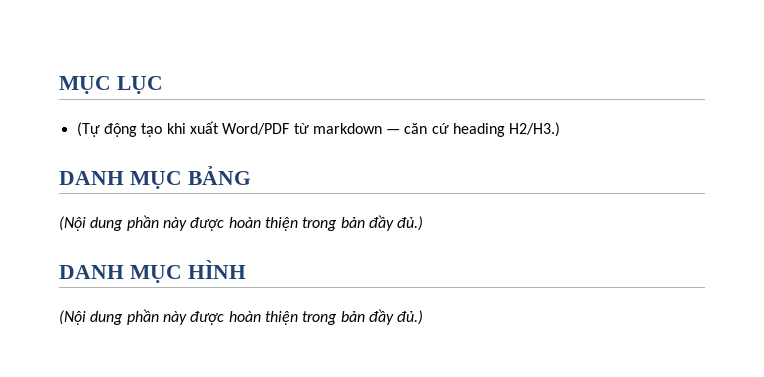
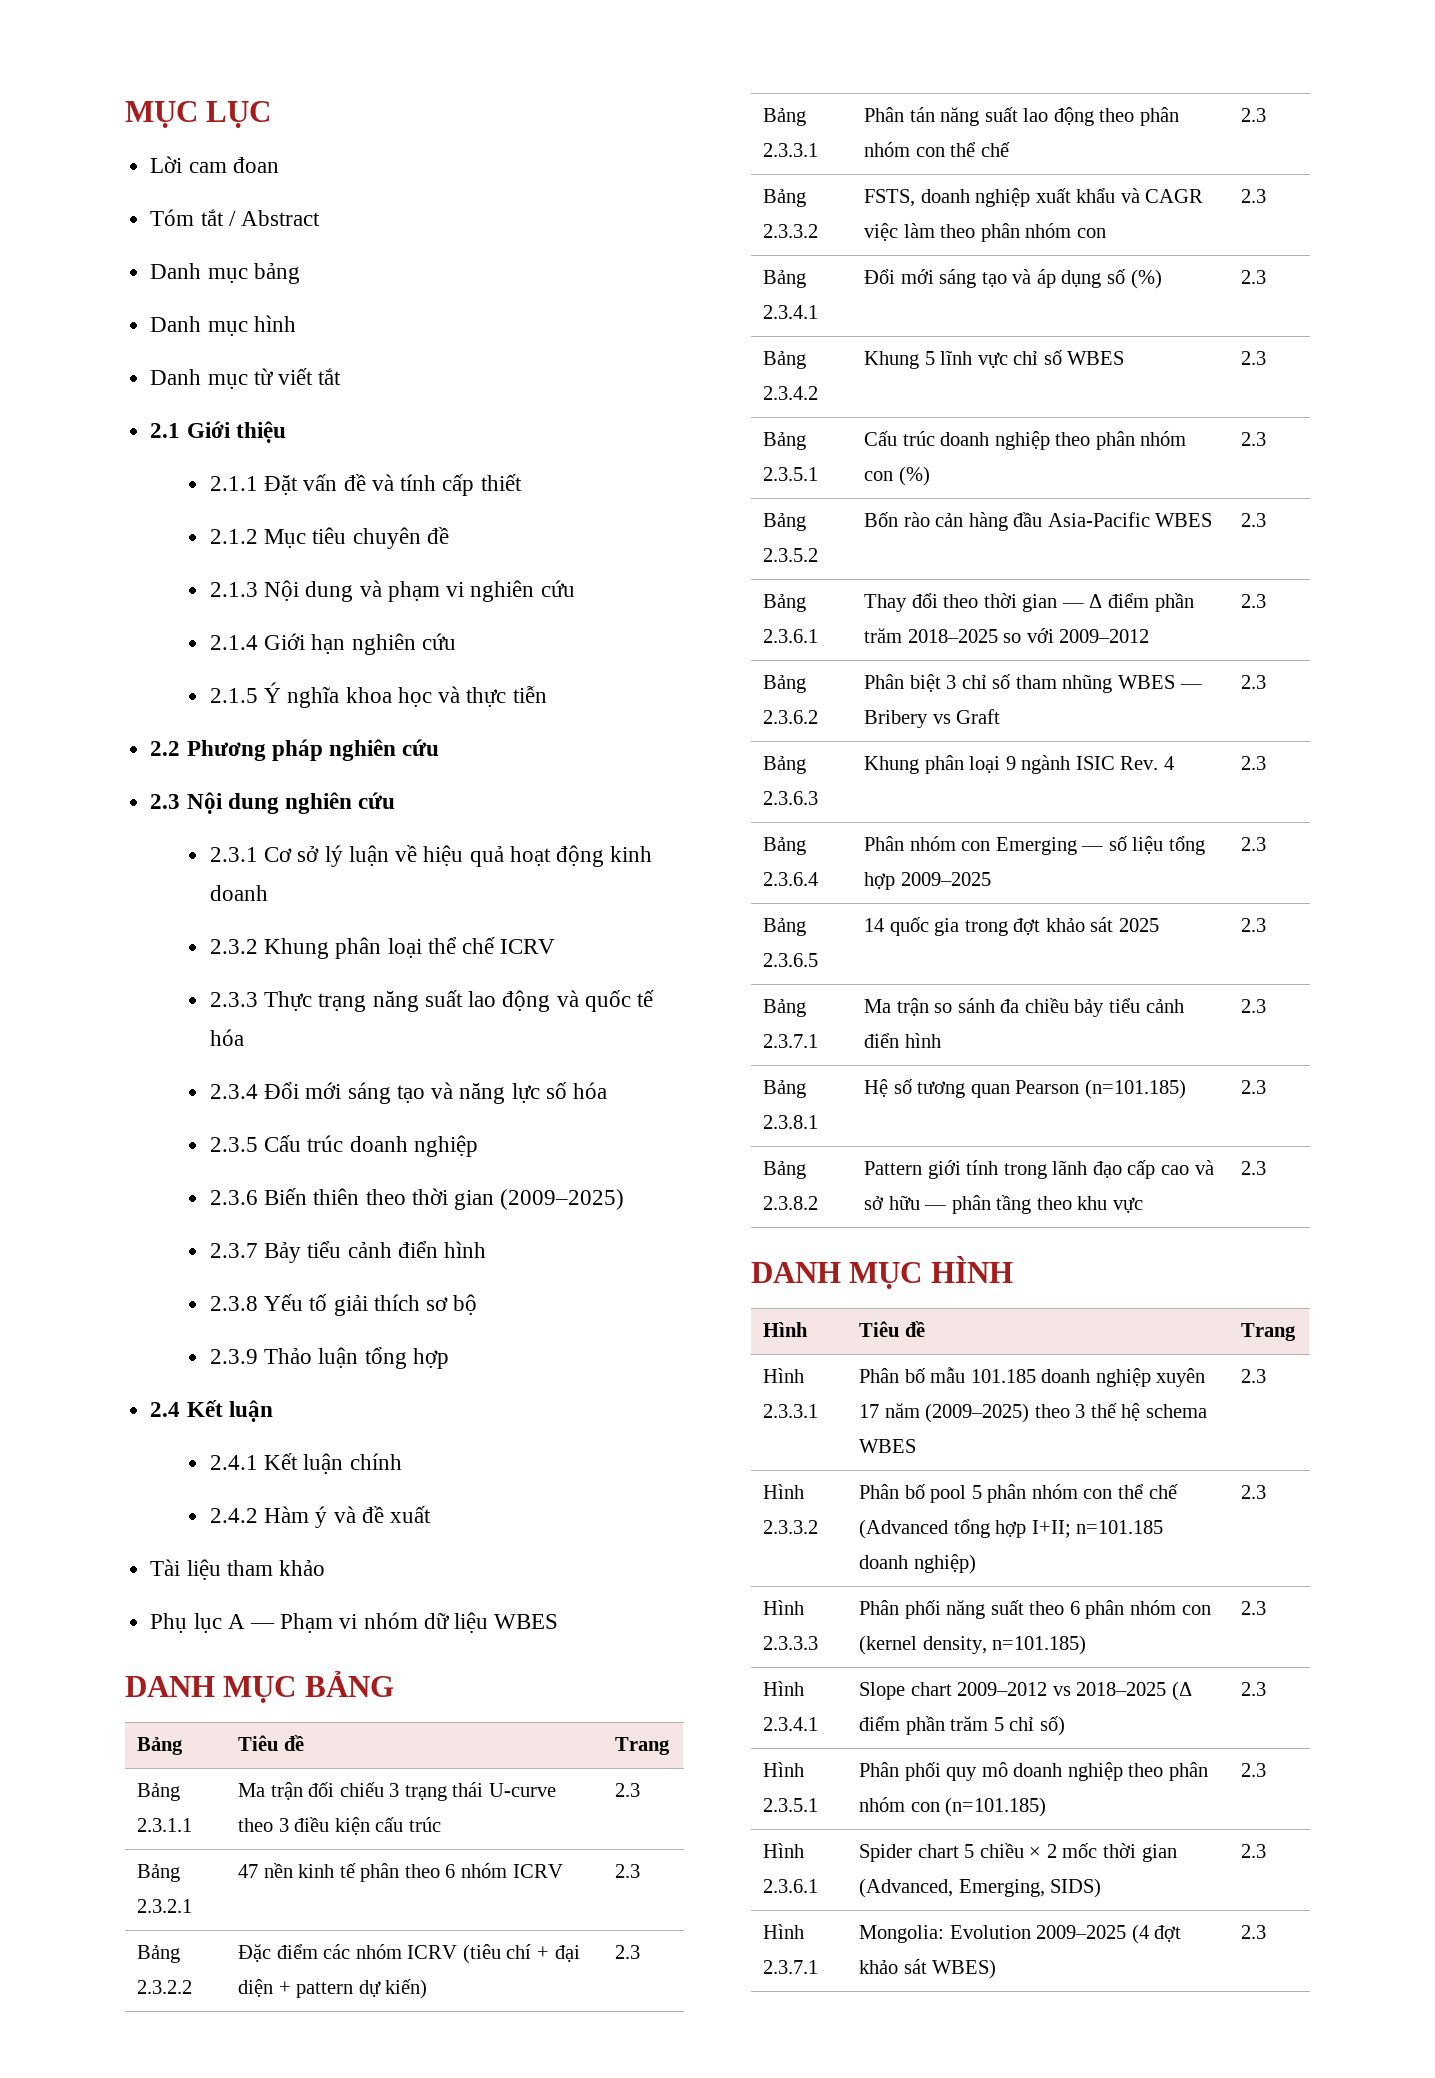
[76,121,561,137] [59,166,251,189] [59,215,424,231] [59,260,246,283] [59,309,424,325] (Tự động tạo khi xuất Word/PDF từ markdown — căn cứ heading H2/H3.) // DANH MỤC BẢNG // (Nội dung phần này được hoàn thiện trong bản đầy đủ.) // DANH MỤC HÌNH // (Nội dung phần này được hoàn thiện trong bản đầy đủ.) -> [150,156,279,173] [150,209,320,226] [150,263,300,284] [150,315,296,336] [150,368,342,389] [150,421,286,443] [210,474,522,496] [210,527,449,549] [210,580,575,602] [210,633,456,655] [210,682,547,708] [150,739,440,761] [150,792,396,814] [210,845,653,867] [210,885,269,901] [210,937,556,959] [210,990,654,1012] [210,1029,245,1046] [210,1082,607,1104] [210,1135,478,1157] [210,1188,625,1210] [210,1241,487,1263] [210,1294,478,1316] [210,1347,449,1369] [150,1400,273,1422] [210,1453,402,1474] [210,1506,432,1528] [150,1559,325,1580] [150,1612,559,1633] [125,1670,394,1703] [137,1737,184,1755] [238,1735,304,1751] [615,1737,671,1755] [137,1783,181,1801] [137,1818,193,1832] [238,1782,557,1801] [238,1817,441,1835] [615,1783,641,1797] [137,1864,181,1882] [137,1899,193,1913] [238,1863,563,1882] [615,1864,641,1878] [137,1945,181,1963] [137,1980,193,1994] [238,1944,580,1964] [238,1979,428,1999] [615,1945,641,1959] [763,108,807,126] [763,143,819,157] [864,107,1180,126] [864,142,1010,157] [1241,108,1267,122] [763,189,807,207] [763,224,819,238] [864,188,1204,207] [864,223,1106,242] [1241,189,1267,203] [763,270,807,288] [763,305,819,319] [864,269,1162,289] [1241,270,1267,284] [763,351,807,369] [763,386,819,400] [864,350,1125,369] [1241,351,1267,365] [763,432,807,450] [763,467,819,481] [864,431,1187,450] [864,466,930,486] [1241,432,1267,446] [763,513,807,531] [763,548,819,562] [864,512,1213,531] [1241,513,1267,527] [763,594,807,612] [763,629,819,643] [864,593,1194,612] [864,628,1150,643] [1241,594,1267,608] [763,675,807,693] [763,710,819,724] [864,674,1202,693] [864,709,1001,728] [1241,675,1267,689] [763,756,807,774] [763,791,819,805] [864,755,1175,774] [1241,756,1267,770] [763,837,807,855] [763,872,819,886] [864,836,1206,855] [864,872,991,890] [1241,837,1267,851] [763,918,807,936] [763,953,819,967] [864,917,1160,936] [1241,918,1267,932] [763,999,807,1017] [763,1034,819,1048] [864,998,1184,1017] [864,1033,941,1048] [1241,999,1267,1013] [763,1080,807,1098] [763,1115,819,1129] [864,1079,1186,1099] [1241,1080,1267,1094] [763,1161,807,1179] [763,1196,819,1210] [864,1160,1214,1179] [864,1195,1144,1214] [1241,1161,1267,1175] [751,1256,1013,1289] [763,1322,809,1337] [859,1321,925,1337] [1241,1323,1297,1341] [763,1368,805,1383] [763,1404,819,1418] [859,1367,1206,1387] [859,1403,1208,1423] [859,1439,917,1453] [1241,1369,1267,1383] [763,1484,805,1499] [763,1520,819,1534] [859,1484,1178,1503] [859,1519,1164,1539] [859,1554,976,1574] [1241,1485,1267,1499] [763,1600,805,1615] [763,1636,819,1650] [859,1600,1211,1619] [859,1635,1087,1655] [1241,1601,1267,1615] [763,1681,805,1696] [763,1717,819,1731] [859,1681,1192,1701] [859,1716,1065,1736] [1241,1682,1267,1696] [763,1762,805,1777] [763,1798,819,1812] [859,1762,1209,1781] [859,1797,1047,1817] [1241,1763,1267,1777] [763,1843,805,1858] [763,1879,819,1893] [859,1843,1177,1862] [859,1878,1102,1898] [1241,1844,1267,1858] [763,1924,805,1939] [763,1960,819,1974] [859,1924,1182,1944] [859,1959,997,1979] [1241,1925,1267,1939] Lời cam đoan // Tóm tắt / Abstract // Danh mục bảng // Danh mục hình // Danh mục từ viết tắt // 2.1 Giới thiệu // 2.1.1 Đặt vấn đề và tính cấp thiết // 2.1.2 Mục tiêu chuyên đề // 2.1.3 Nội dung và phạm vi nghiên cứu // 2.1.4 Giới hạn nghiên cứu // 2.1.5 Ý nghĩa khoa học và thực tiễn // 2.2 Phương pháp nghiên cứu // 2.3 Nội dung nghiên cứu // 2.3.1 Cơ sở lý luận về hiệu quả hoạt động kinh doanh // 2.3.2 Khung phân loại thể chế ICRV // 2.3.3 Thực trạng năng suất lao động và quốc tế hóa // 2.3.4 Đổi mới sáng tạo và năng lực số hóa // 2.3.5 Cấu trúc doanh nghiệp // 2.3.6 Biến thiên theo thời gian (2009–2025) // 2.3.7 Bảy tiểu cảnh điển hình // 2.3.8 Yếu tố giải thích sơ bộ // 2.3.9 Thảo luận tổng hợp // 2.4 Kết luận // 2.4.1 Kết luận chính // 2.4.2 Hàm ý và đề xuất // Tài liệu tham khảo // Phụ lục A — Phạm vi nhóm dữ liệu WBES // DANH MỤC BẢNG // Bảng | Tiêu đề | Trang // Bảng 2.3.1.1 | Ma trận đối chiếu 3 trạng thái U-curve theo 3 điều kiện cấu trúc | 2.3 // Bảng 2.3.2.1 | 47 nền kinh tế phân theo 6 nhóm ICRV | 2.3 // Bảng 2.3.2.2 | Đặc điểm các nhóm ICRV (tiêu chí + đại diện + pattern dự kiến) | 2.3 // Bảng 2.3.3.1 | Phân tán năng suất lao động theo phân nhóm con thể chế | 2.3 // Bảng 2.3.3.2 | FSTS, doanh nghiệp xuất khẩu và CAGR việc làm theo phân nhóm con | 2.3 // Bảng 2.3.4.1 | Đổi mới sáng tạo và áp dụng số (%) | 2.3 // Bảng 2.3.4.2 | Khung 5 lĩnh vực chỉ số WBES | 2.3 // Bảng 2.3.5.1 | Cấu trúc doanh nghiệp theo phân nhóm con (%) | 2.3 // Bảng 2.3.5.2 | Bốn rào cản hàng đầu Asia-Pacific WBES | 2.3 // Bảng 2.3.6.1 | Thay đổi theo thời gian — Δ điểm phần trăm 2018–2025 so với 2009–2012 | 2.3 // Bảng 2.3.6.2 | Phân biệt 3 chỉ số tham nhũng WBES — Bribery vs Graft | 2.3 // Bảng 2.3.6.3 | Khung phân loại 9 ngành ISIC Rev. 4 | 2.3 // Bảng 2.3.6.4 | Phân nhóm con Emerging — số liệu tổng hợp 2009–2025 | 2.3 // Bảng 2.3.6.5 | 14 quốc gia trong đợt khảo sát 2025 | 2.3 // Bảng 2.3.7.1 | Ma trận so sánh đa chiều bảy tiểu cảnh điển hình | 2.3 // Bảng 2.3.8.1 | Hệ số tương quan Pearson (n=101.185) | 2.3 // Bảng 2.3.8.2 | Pattern giới tính trong lãnh đạo cấp cao và sở hữu — phân tầng theo khu vực | 2.3 // DANH MỤC HÌNH // Hình | Tiêu đề | Trang // Hình 2.3.3.1 | Phân bố mẫu 101.185 doanh nghiệp xuyên 17 năm (2009–2025) theo 3 thế hệ schema WBES | 2.3 // Hình 2.3.3.2 | Phân bố pool 5 phân nhóm con thể chế (Advanced tổng hợp I+II; n=101.185 doanh nghiệp) | 2.3 // Hình 2.3.3.3 | Phân phối năng suất theo 6 phân nhóm con (kernel density, n=101.185) | 2.3 // Hình 2.3.4.1 | Slope chart 2009–2012 vs 2018–2025 (Δ điểm phần trăm 5 chỉ số) | 2.3 // Hình 2.3.5.1 | Phân phối quy mô doanh nghiệp theo phân nhóm con (n=101.185) | 2.3 // Hình 2.3.6.1 | Spider chart 5 chiều × 2 mốc thời gian (Advanced, Emerging, SIDS) | 2.3 // Hình 2.3.7.1 | Mongolia: Evolution 2009–2025 (4 đợt khảo sát WBES) | 2.3

